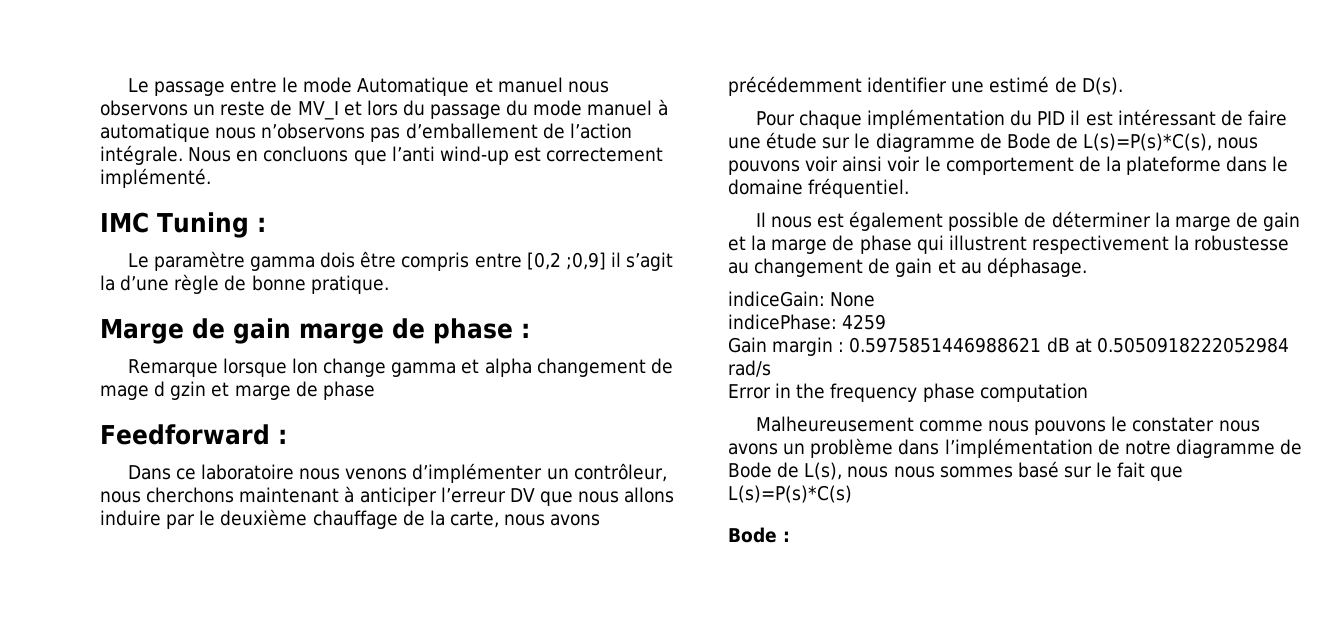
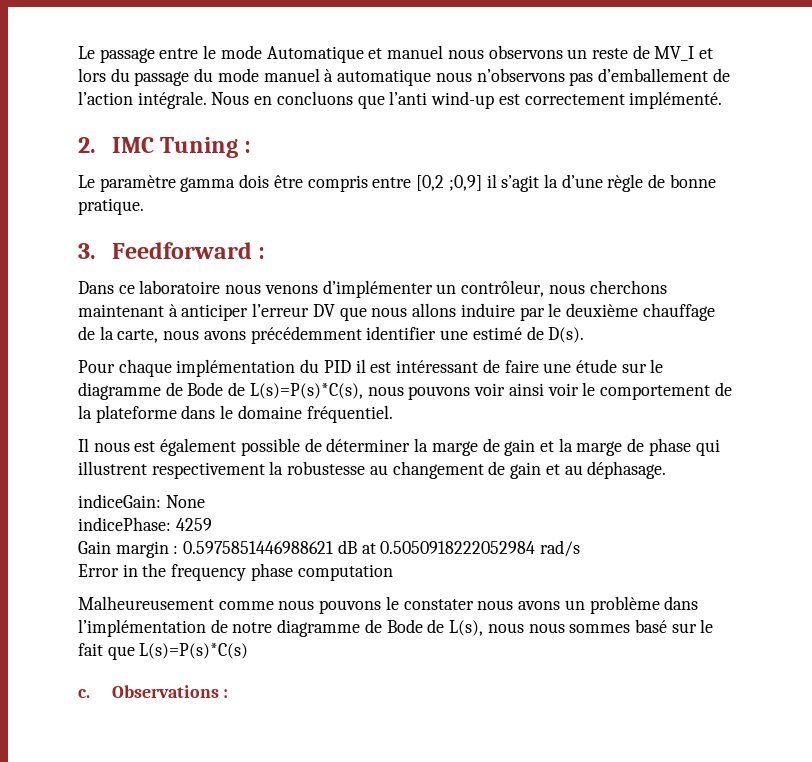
(211, 178) none -> [78,137,96,153] 2.
[100,318,530,344] [127,358,673,377] [100,381,375,400] Marge de gain marge de phase : // Remarque lorsque lon change gamma et alpha changement de mage d gzin et marge de phase // -> [78,243,96,259] 3.
[728,527,777,543] Bode -> [78,685,219,698] c. Observations

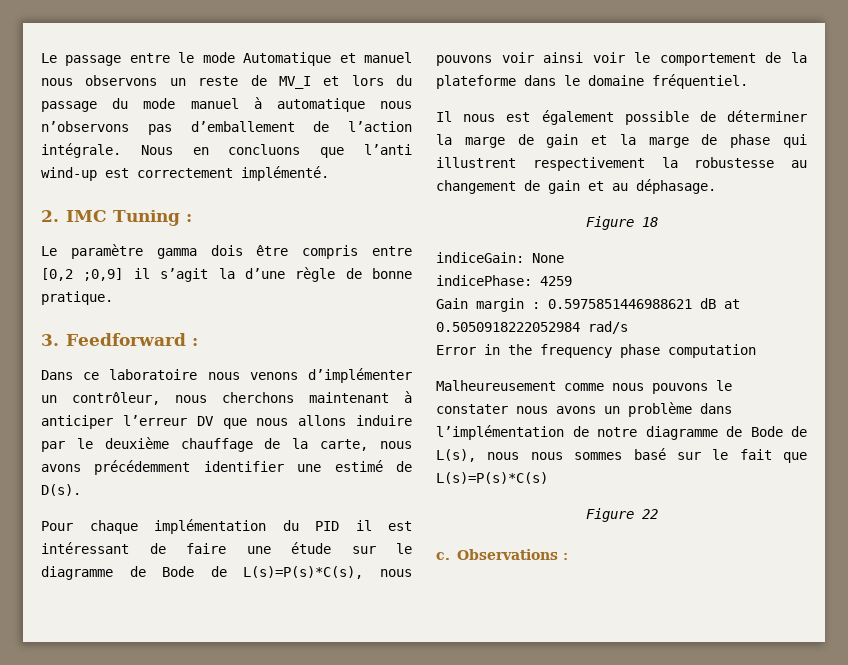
(667, 470) none -> [585,216,658,230] // Figure 18
(249, 651) none -> [585,508,658,522] // Figure 22

